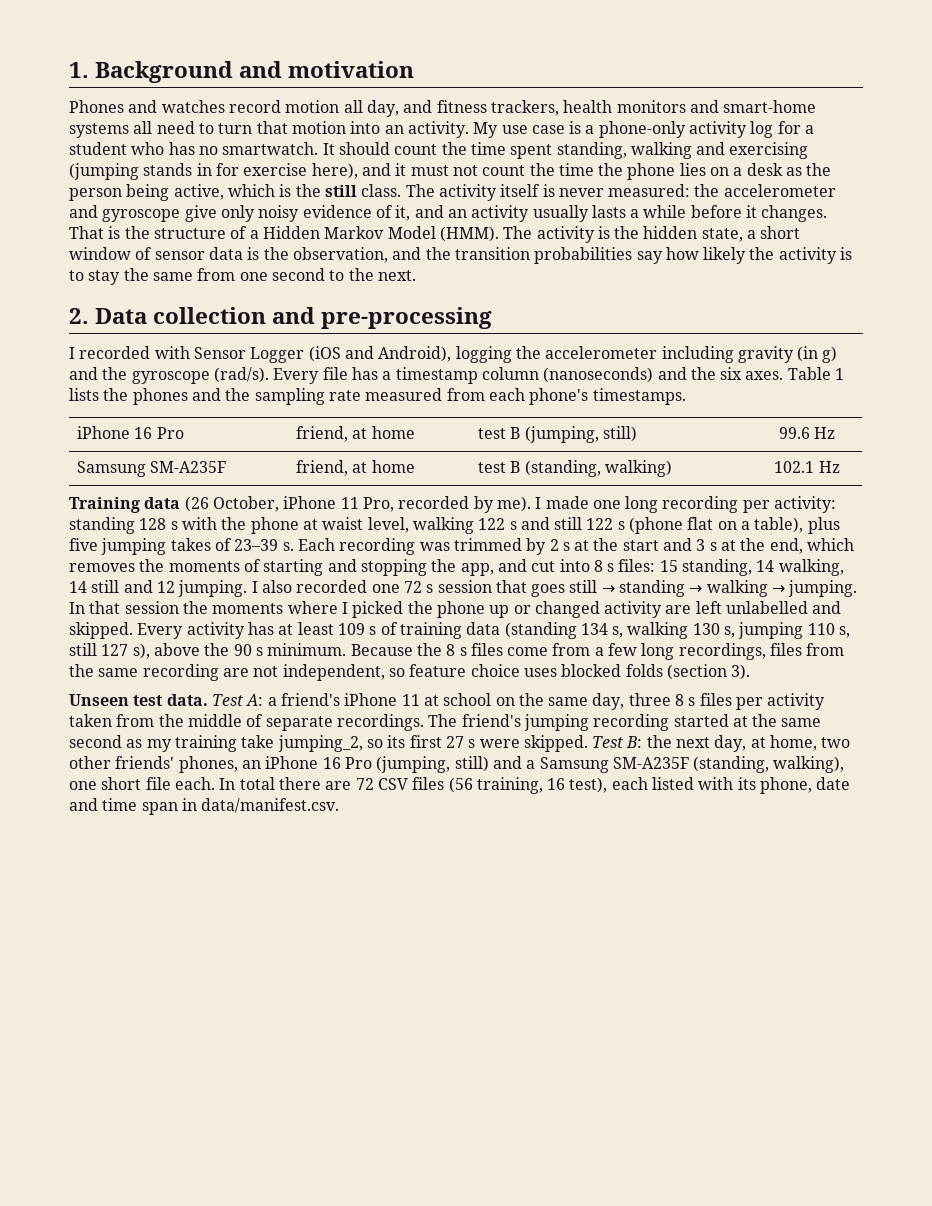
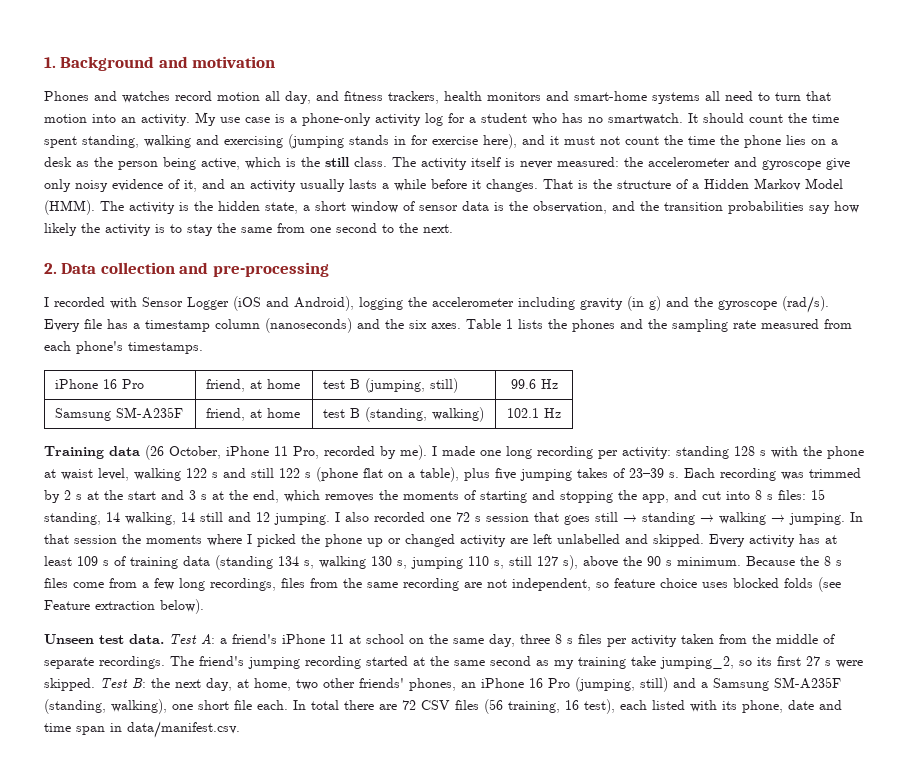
[666,664,751,680] (section 3). -> [818,577,841,592] [44,599,204,614] (see Feature extraction below).

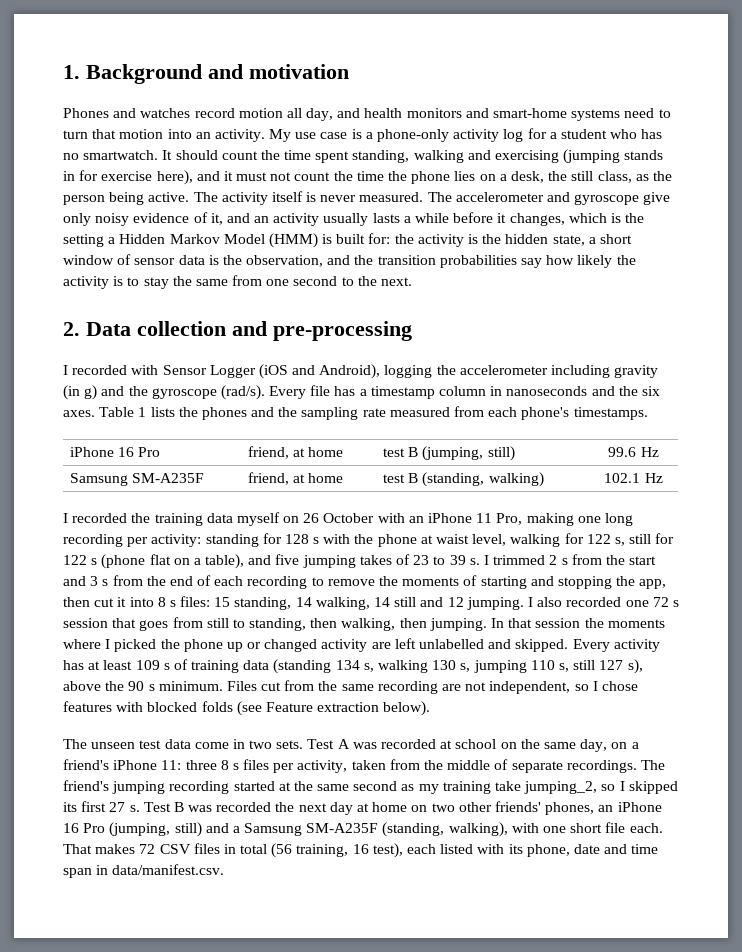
[344,91,439,104] fitness trackers, -> (361, 113) none
[705,91,720,101] all -> (621, 115) none
[44,157,387,170] desk as the person being active, which is the still class. -> [510,171,672,183] [63,192,190,205] desk, the still class, as the person being active.
[557,157,643,167] measured: the -> [359,192,452,202] measured. The
[486,178,843,192] [44,200,124,215] changes. That is the structure of a Hidden Markov Model (HMM). The -> [509,213,645,226] [63,233,414,248] changes, which is the setting a Hidden Markov Model (HMM) is built for: the
[265,318,352,333] (nanoseconds) -> [490,386,588,396] in nanoseconds
[44,445,475,460] Training data (26 October, iPhone 11 Pro, recorded by me). I made -> [63,512,574,526] I recorded the training data myself on 26 October with an iPhone 11 Pro, making
(729, 452) none -> [262,533,282,544] for
[186,468,274,478] 122 s and still -> [564,533,675,546] for 122 s, still for
[464,468,490,481] plus -> [248,555,272,565] and
[629,468,861,481] [44,490,60,503] 23–39 s. Each recording was trimmed by -> [413,555,546,565] 23 to 39 s. I trimmed
[87,491,99,500] at -> [571,554,602,565] from
[212,490,374,503] at the end, which removes -> [112,575,375,589] from the end of each recording to remove
[674,490,721,500] and cut -> [63,597,127,607] then cut it
[595,512,785,525] still → standing → walking → -> [172,617,427,631] from still to standing, then walking, then
[746,556,842,566] [44,578,305,591] Because the 8 s files come from a few long recordings, files -> [226,681,282,691] Files cut
[614,578,728,588] feature choice uses -> [592,681,638,691] [63,701,144,712] I chose features with
[44,634,344,644] Unseen test data. Test A: a friend's iPhone 11 -> [63,739,437,749] The unseen test data come in two sets. Test A was recorded
(515, 640) none -> [611,742,639,749] [63,759,182,770] on a friend's iPhone 11:
[631,635,677,647] activity -> [297,760,348,773] activity,
(752, 663) none -> [619,781,678,794] I skipped
[825,660,863,668] [44,678,291,691] s were skipped. Test B: the next day, at home, -> [129,802,428,815] s. Test B was recorded the next day at home on
(167, 706) none -> [511,823,539,833] with
[293,700,397,710] In total there are -> [63,844,136,854] That makes
(479, 705) none -> [223,844,268,854] in total

